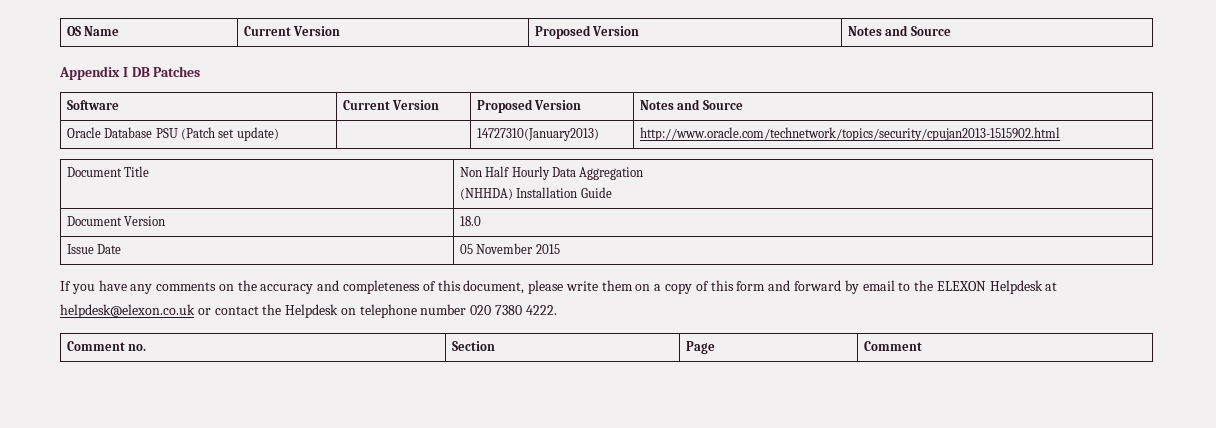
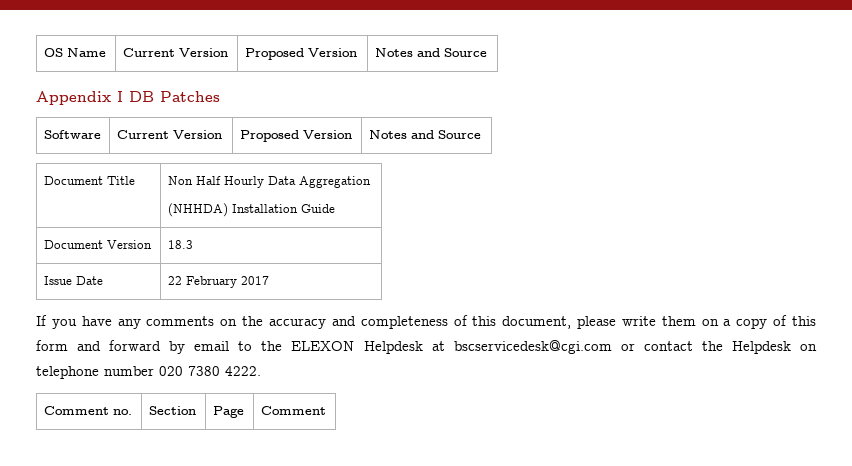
[66,127,279,141] [476,128,599,141] [639,127,1060,141] // Oracle Database PSU (Patch set update) | | 14727310(January2013) | http://www.oracle.com/technetwork/topics/security/cpujan2013-1515902.html -> (481, 134) none
[459,216,481,226] 18.0 -> [167,240,193,249] 18.3
[459,243,560,254] 05 November 2015 -> [167,276,269,288] 22 February 2017
[60,304,195,318] helpdesk@elexon.co.uk -> [453,340,612,354] bscservicedesk@cgi.com

